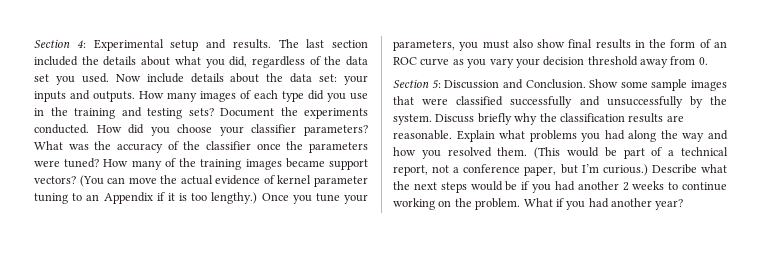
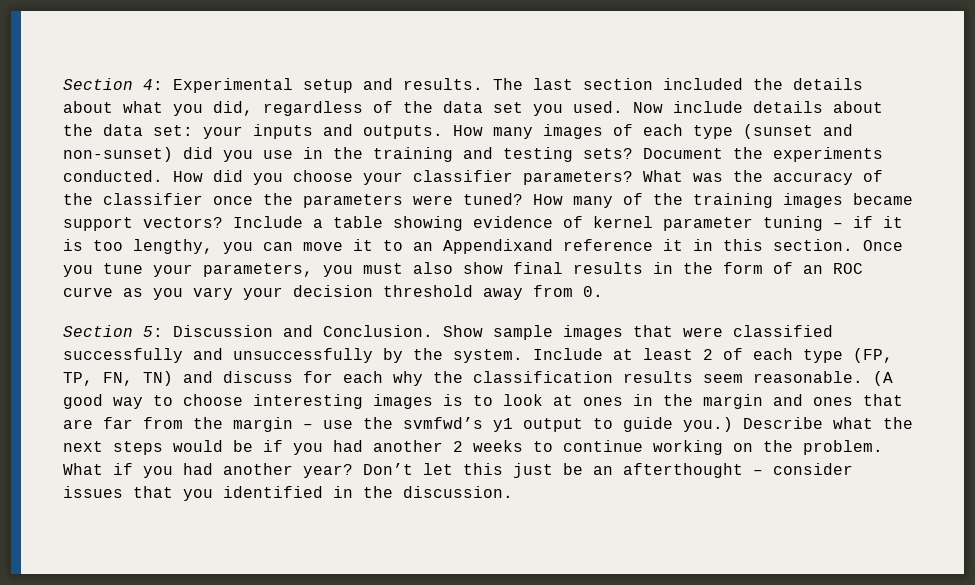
(304, 96) none -> [743,124,853,139] [63,147,173,162] (sunset and non-sunset)
[79,175,213,187] (You can move the actual -> [233,216,463,231] Include a table showing
[72,192,153,204] to an Appendix -> [833,223,843,228] –
[211,192,258,204] lengthy.) -> [133,239,853,254] lengthy, you can move it to an Appendixand reference it in this section.
[620,81,648,88] some -> (483, 331) none
[435,113,684,125] [393,130,728,142] [393,147,728,159] [393,164,648,176] Discuss briefly why the classification results are reasonable. Explain what problems you had along the way and how you resolved them. (This would be part of a technical report, not a conference paper, but I’m curious.) -> [533,348,893,363] [63,371,893,386] [63,394,903,409] [63,417,733,432] Include at least 2 of each type (FP, TP, FN, TN) and discuss for each why the classification results seem reasonable. (A good way to choose interesting images is to look at ones in the margin and ones that are far from the margin – use the svmfwd’s y1 output to guide you.)
(684, 204) none -> [363,463,853,478] [63,486,513,501] Don’t let this just be an afterthought – consider issues that you identified in the discussion.

